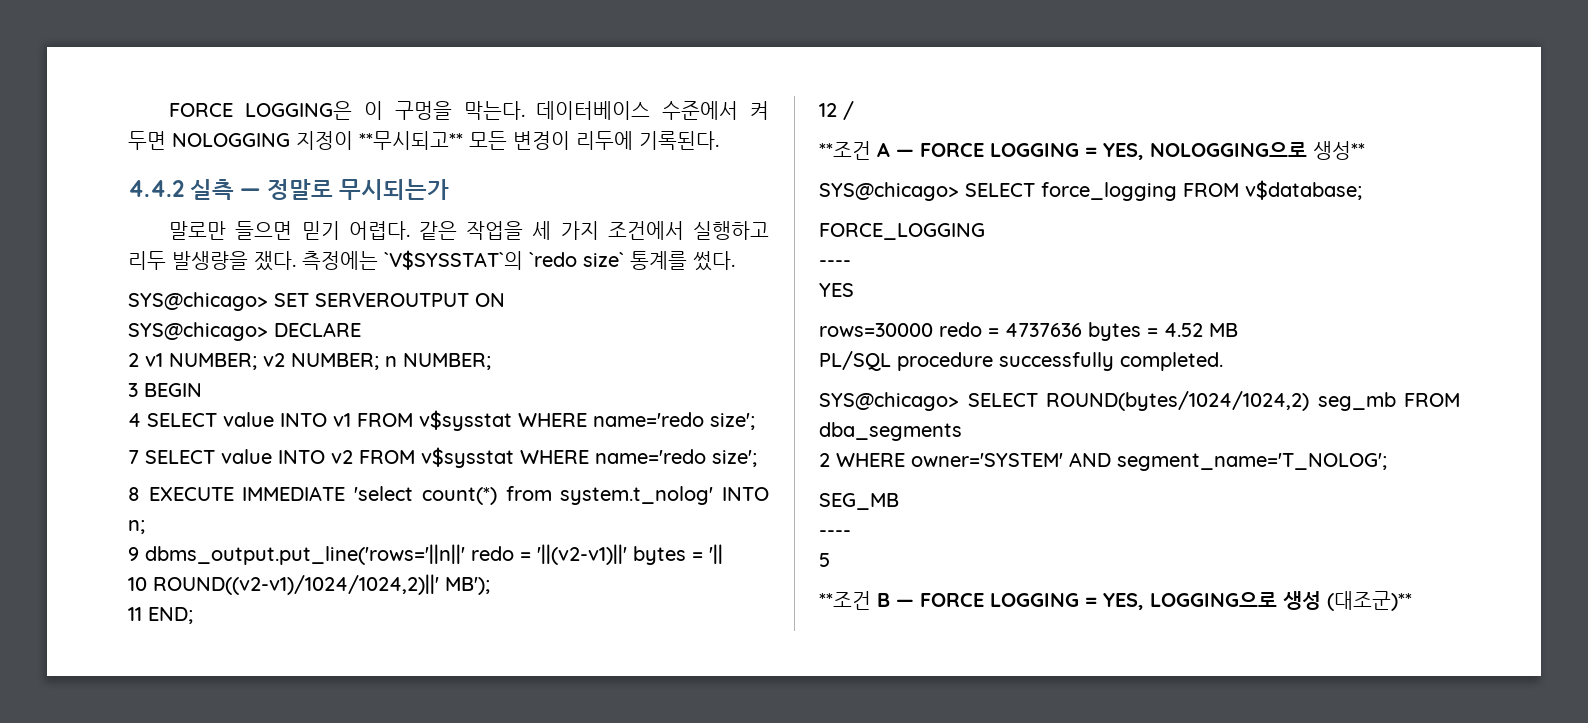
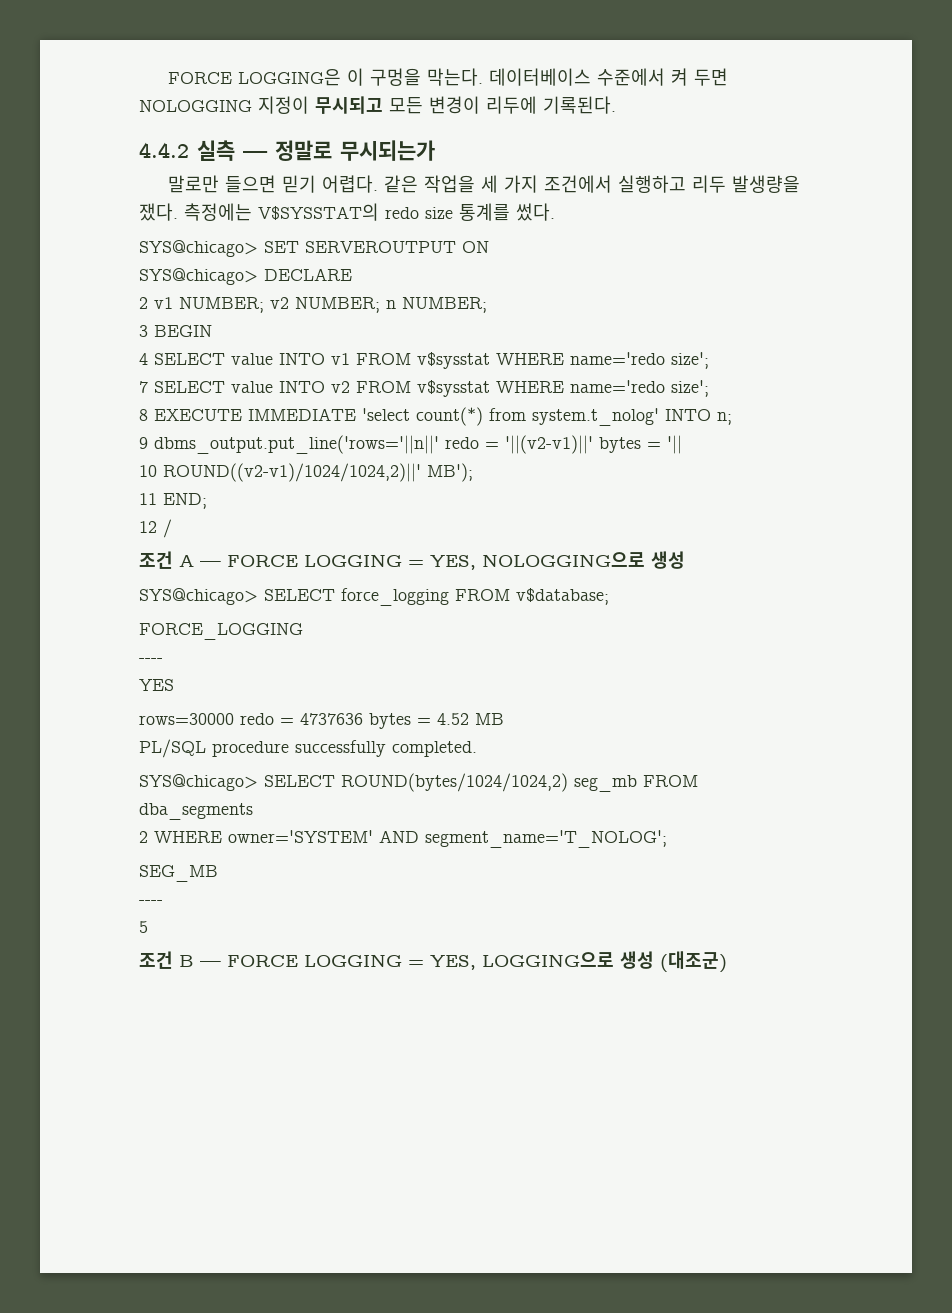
[359,131,463,150] **무시되고** -> [315,96,383,114] 무시되고
[384,250,624,270] `V$SYSSTAT`의 `redo size` -> [258,203,453,221] V$SYSSTAT의 redo size
[819,141,871,160] **조건 -> [139,551,173,569] 조건
[1313,141,1365,160] 생성** -> [651,551,685,569] 생성
[819,591,871,610] **조건 -> [139,951,173,969] 조건
[1327,591,1412,611] (대조군)** -> [660,951,727,973] (대조군)

